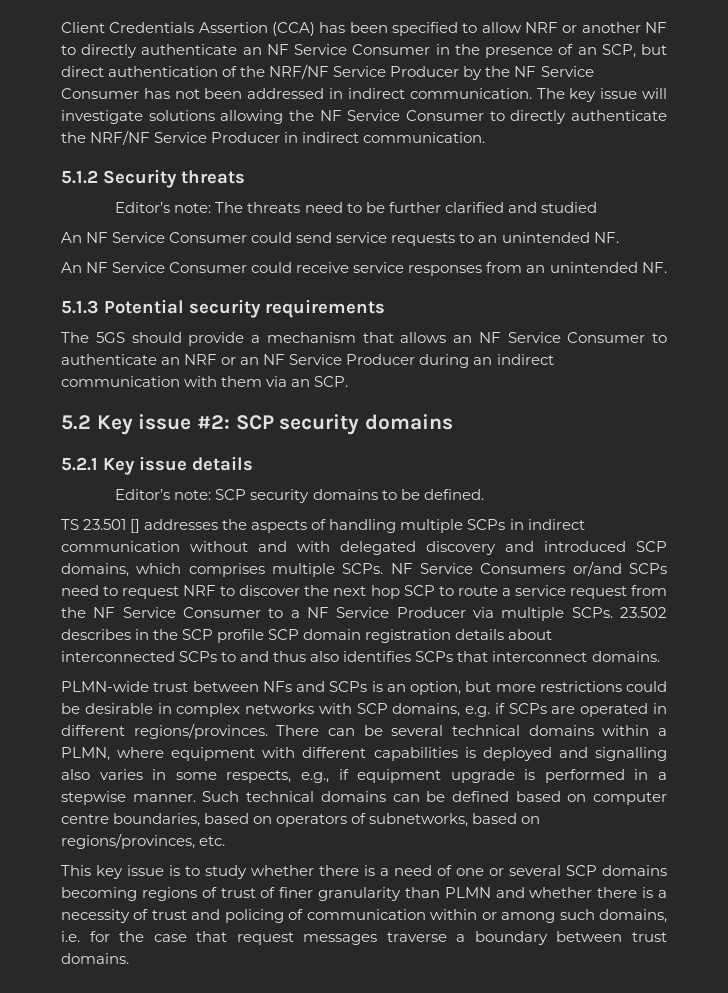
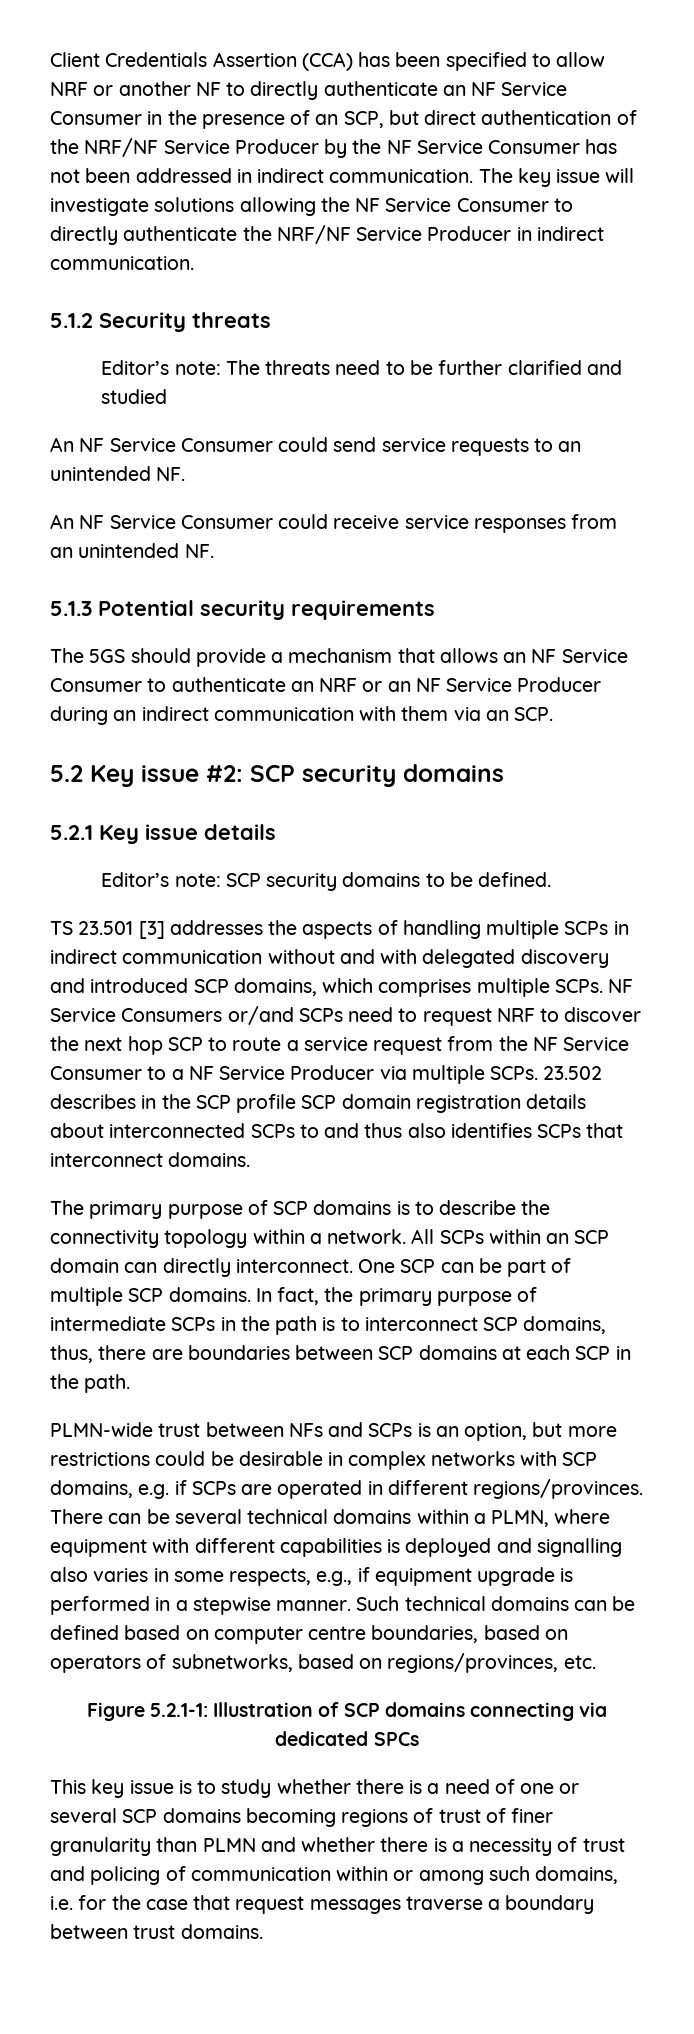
[130,519,141,533] [] -> [138,921,165,939] [3]
(660, 656) none -> [50,1200,551,1219] [50,1229,610,1248] [50,1258,572,1277] [50,1287,538,1306] [50,1316,607,1335] [50,1345,631,1363] [50,1374,131,1393] // The primary purpose of SCP domains is to describe the connectivity topology within a network. All SCPs within an SCP domain can directly interconnect. One SCP can be part of multiple SCP domains. In fact, the primary purpose of intermediate SCPs in the path is to interconnect SCP domains, thus, there are boundaries between SCP domains at each SCP in the path.
(226, 841) none -> [86,1702,608,1721] [275,1731,419,1746] // Figure 5.2.1-1: Illustration of SCP domains connecting via dedicated SPCs

